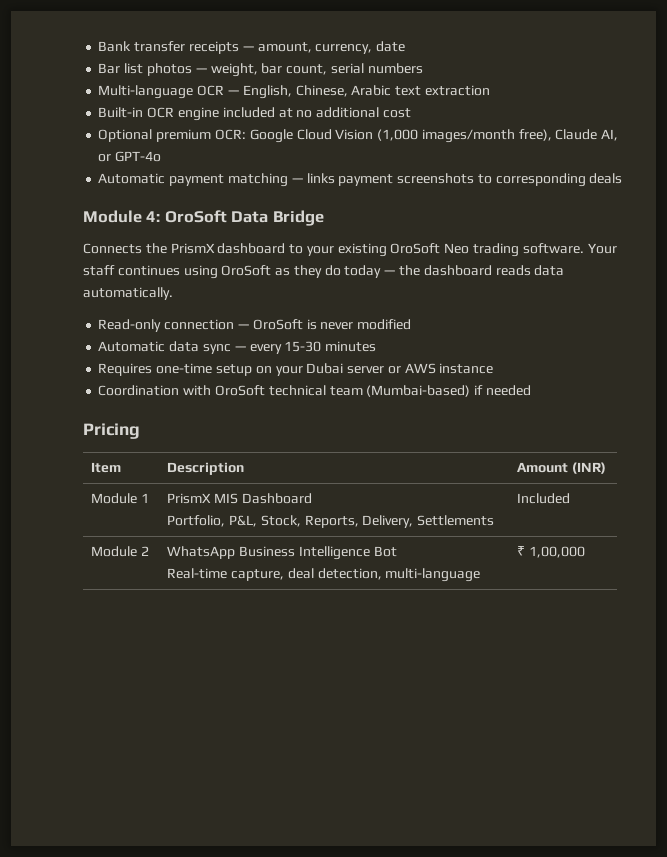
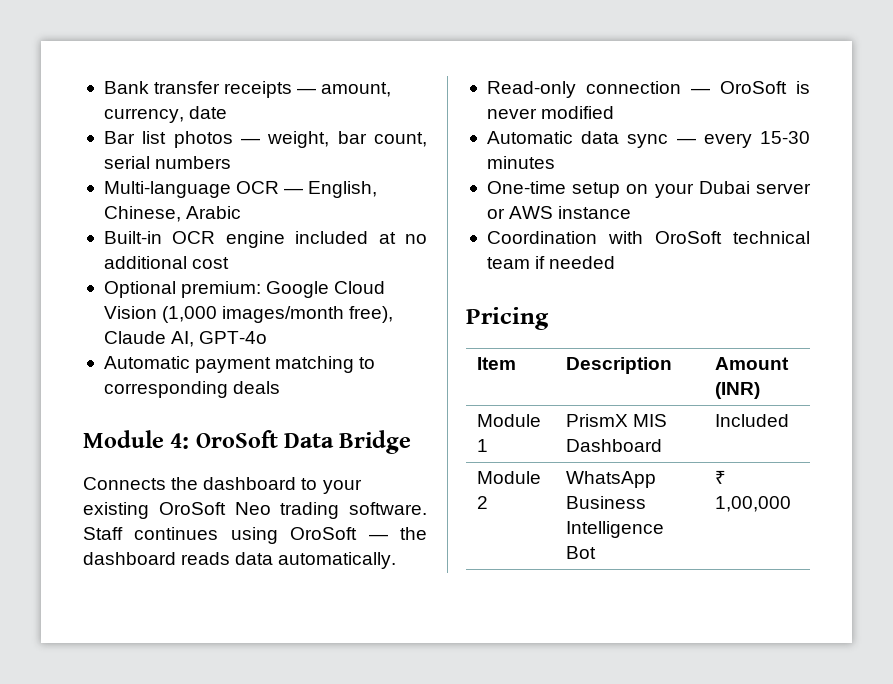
[395,85,490,96] text extraction -> (242, 212) none
[156,129,246,142] premium OCR: -> [181,281,262,298] premium:
[98,154,112,162] or -> (195, 339) none
[291,173,475,186] — links payment screenshots -> (355, 364) none
[170,243,215,254] PrismX -> (199, 483) none
[587,243,617,254] [83,265,115,276] Your staff -> [83,527,123,540] Staff
[275,265,382,278] as they do today -> (358, 533) none
[98,363,213,376] Requires one-time -> [486,181,566,194] One-time
[366,385,471,397] (Mumbai-based) -> (530, 263) none
[167,515,495,528] // Portfolio, P&L, Stock, Reports, Delivery, Settlements -> (663, 445) none
[167,568,481,582] // Real-time capture, deal detection, multi-language -> (597, 552) none

